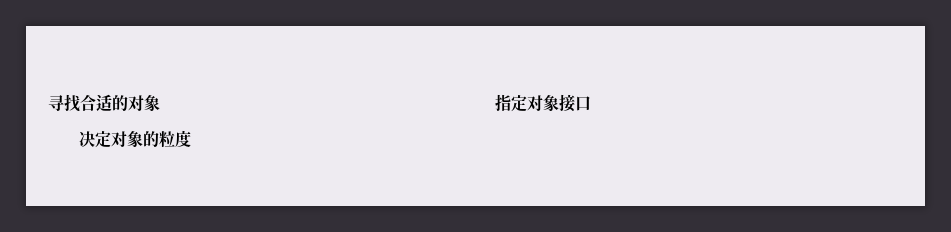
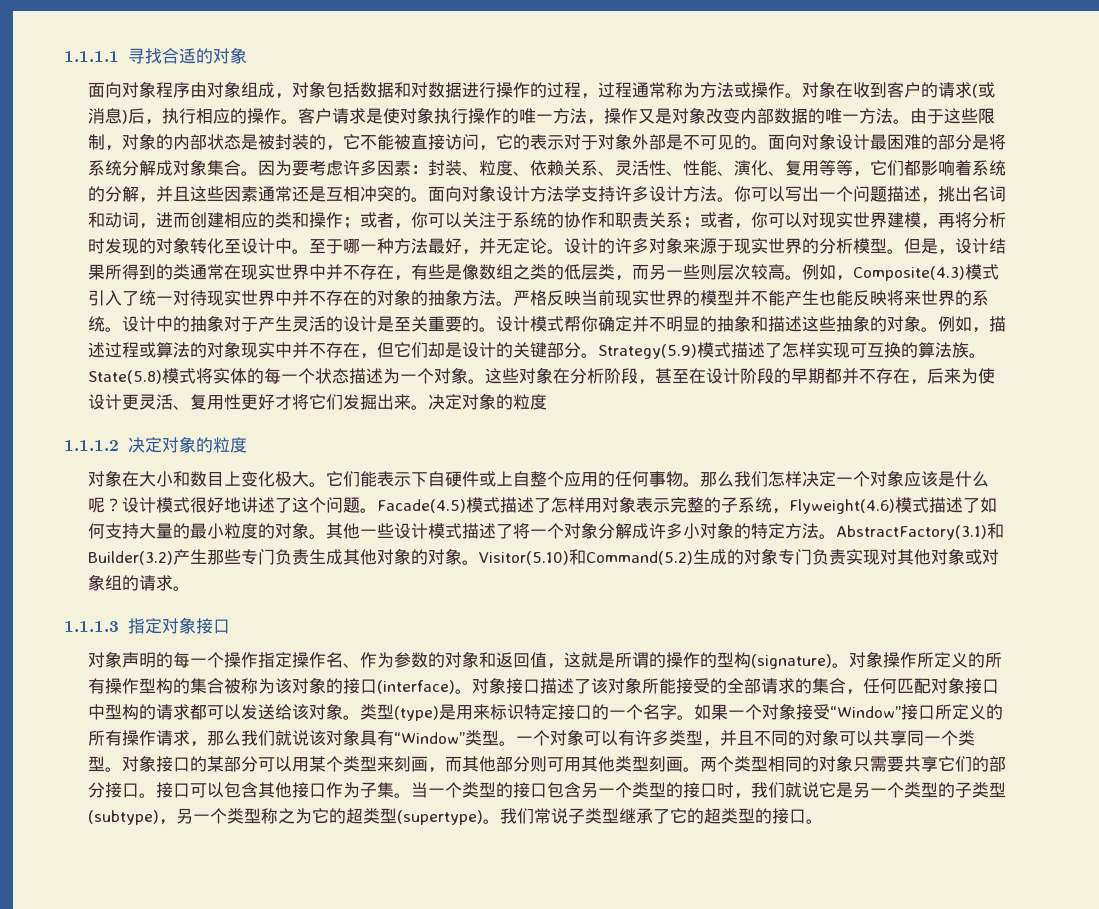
(48, 103) none -> [64,51,119,62] 1.1.1.1
[79,130,192,148] [495,94,591,112] 决定对象的粒度 // 指定对象接口 -> [87,81,995,99] [87,107,995,125] [87,133,1006,151] [87,159,1006,177] [87,185,1006,203] [87,212,1006,229] [87,237,1006,255] [87,264,999,281] [87,289,989,306] [87,315,1006,333] [87,341,986,359] [87,367,995,385] [87,393,547,410] [64,436,247,453] [87,470,989,487] [87,496,997,514] [87,522,1004,540] [87,548,999,565] [87,574,190,591] [64,617,230,634] [87,651,1002,669] [87,677,999,695] [87,703,1003,721] [87,729,975,747] [87,755,1006,773] [87,782,1006,799] [87,808,823,825] 面向对象程序由对象组成，对象包括数据和对数据进行操作的过程，过程通常称为方法或操作。对象在收到客户的请求(或消息)后，执行相应的操作。客户请求是使对象执行操作的唯一方法，操作又是对象改变内部数据的唯一方法。由于这些限制，对象的内部状态是被封装的，它不能被直接访问，它的表示对于对象外部是不可见的。面向对象设计最困难的部分是将系统分解成对象集合。因为要考虑许多因素：封装、粒度、依赖关系、灵活性、性能、演化、复用等等，它们都影响着系统的分解，并且这些因素通常还是互相冲突的。面向对象设计方法学支持许多设计方法。你可以写出一个问题描述，挑出名词和动词，进而创建相应的类和操作；或者，你可以关注于系统的协作和职责关系；或者，你可以对现实世界建模，再将分析时发现的对象转化至设计中。至于哪一种方法最好，并无定论。设计的许多对象来源于现实世界的分析模型。但是，设计结果所得到的类通常在现实世界中并不存在，有些是像数组之类的低层类，而另一些则层次较高。例如，Composite(4.3)模式引入了统一对待现实世界中并不存在的对象的抽象方法。严格反映当前现实世界的模型并不能产生也能反映将来世界的系统。设计中的抽象对于产生灵活的设计是至关重要的。设计模式帮你确定并不明显的抽象和描述这些抽象的对象。例如，描述过程或算法的对象现实中并不存在，但它们却是设计的关键部分。Strategy(5.9)模式描述了怎样实现可互换的算法族。State(5.8)模式将实体的每一个状态描述为一个对象。这些对象在分析阶段，甚至在设计阶段的早期都并不存在，后来为使设计更灵活、复用性更好才将它们发掘出来。决定对象的粒度 // 1.1.1.2决定对象的粒度 // 对象在大小和数目上变化极大。它们能表示下自硬件或上自整个应用的任何事物。那么我们怎样决定一个对象应该是什么呢？设计模式很好地讲述了这个问题。Facade(4.5)模式描述了怎样用对象表示完整的子系统，Flyweight(4.6)模式描述了如何支持大量的最小粒度的对象。其他一些设计模式描述了将一个对象分解成许多小对象的特定方法。AbstractFactory(3.1)和Builder(3.2)产生那些专门负责生成其他对象的对象。Visitor(5.10)和Command(5.2)生成的对象专门负责实现对其他对象或对象组的请求。 // 1.1.1.3指定对象接口 // 对象声明的每一个操作指定操作名、作为参数的对象和返回值，这就是所谓的操作的型构(signature)。对象操作所定义的所有操作型构的集合被称为该对象的接口(interface)。对象接口描述了该对象所能接受的全部请求的集合，任何匹配对象接口中型构的请求都可以发送给该对象。类型(type)是用来标识特定接口的一个名字。如果一个对象接受“Window”接口所定义的所有操作请求，那么我们就说该对象具有“Window”类型。一个对象可以有许多类型，并且不同的对象可以共享同一个类型。对象接口的某部分可以用某个类型来刻画，而其他部分则可用其他类型刻画。两个类型相同的对象只需要共享它们的部分接口。接口可以包含其他接口作为子集。当一个类型的接口包含另一个类型的接口时，我们就说它是另一个类型的子类型(subtype)，另一个类型称之为它的超类型(supertype)。我们常说子类型继承了它的超类型的接口。

